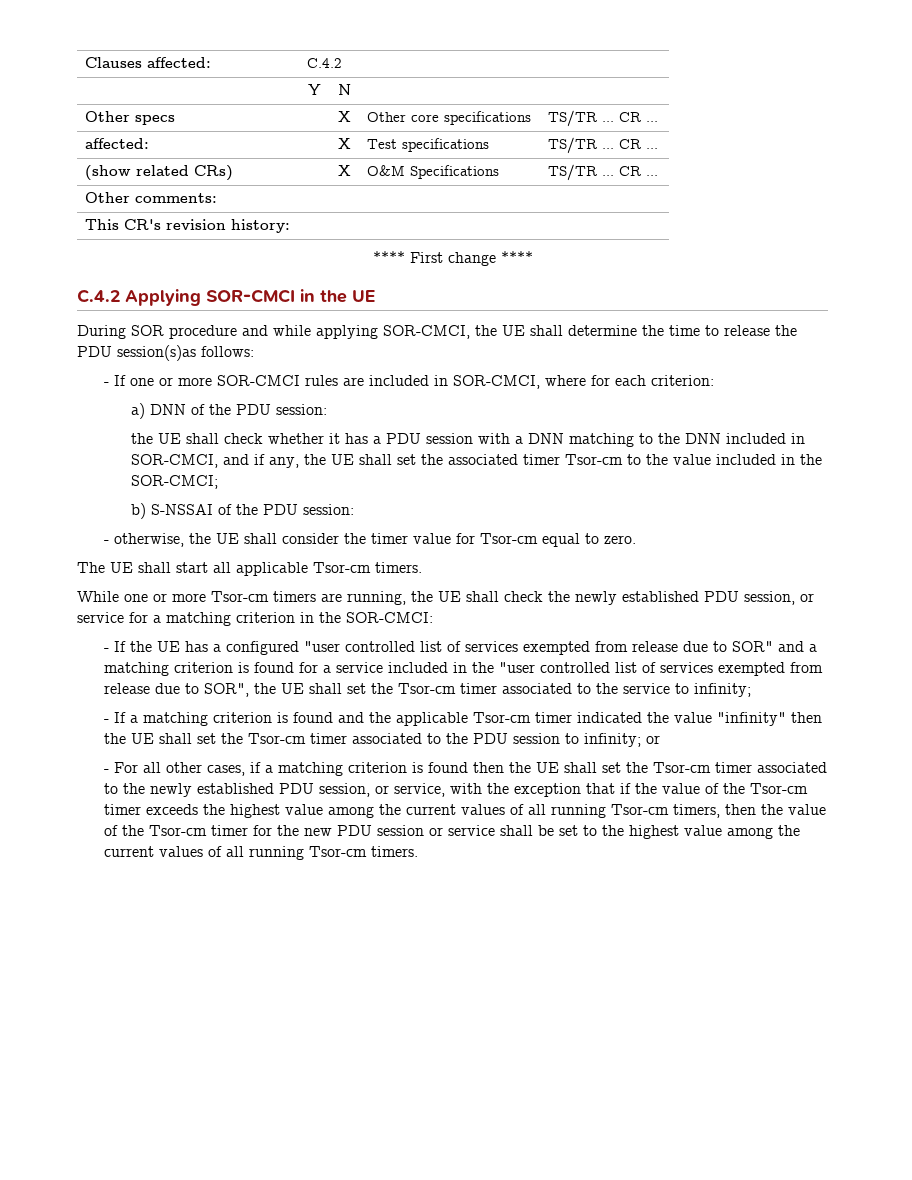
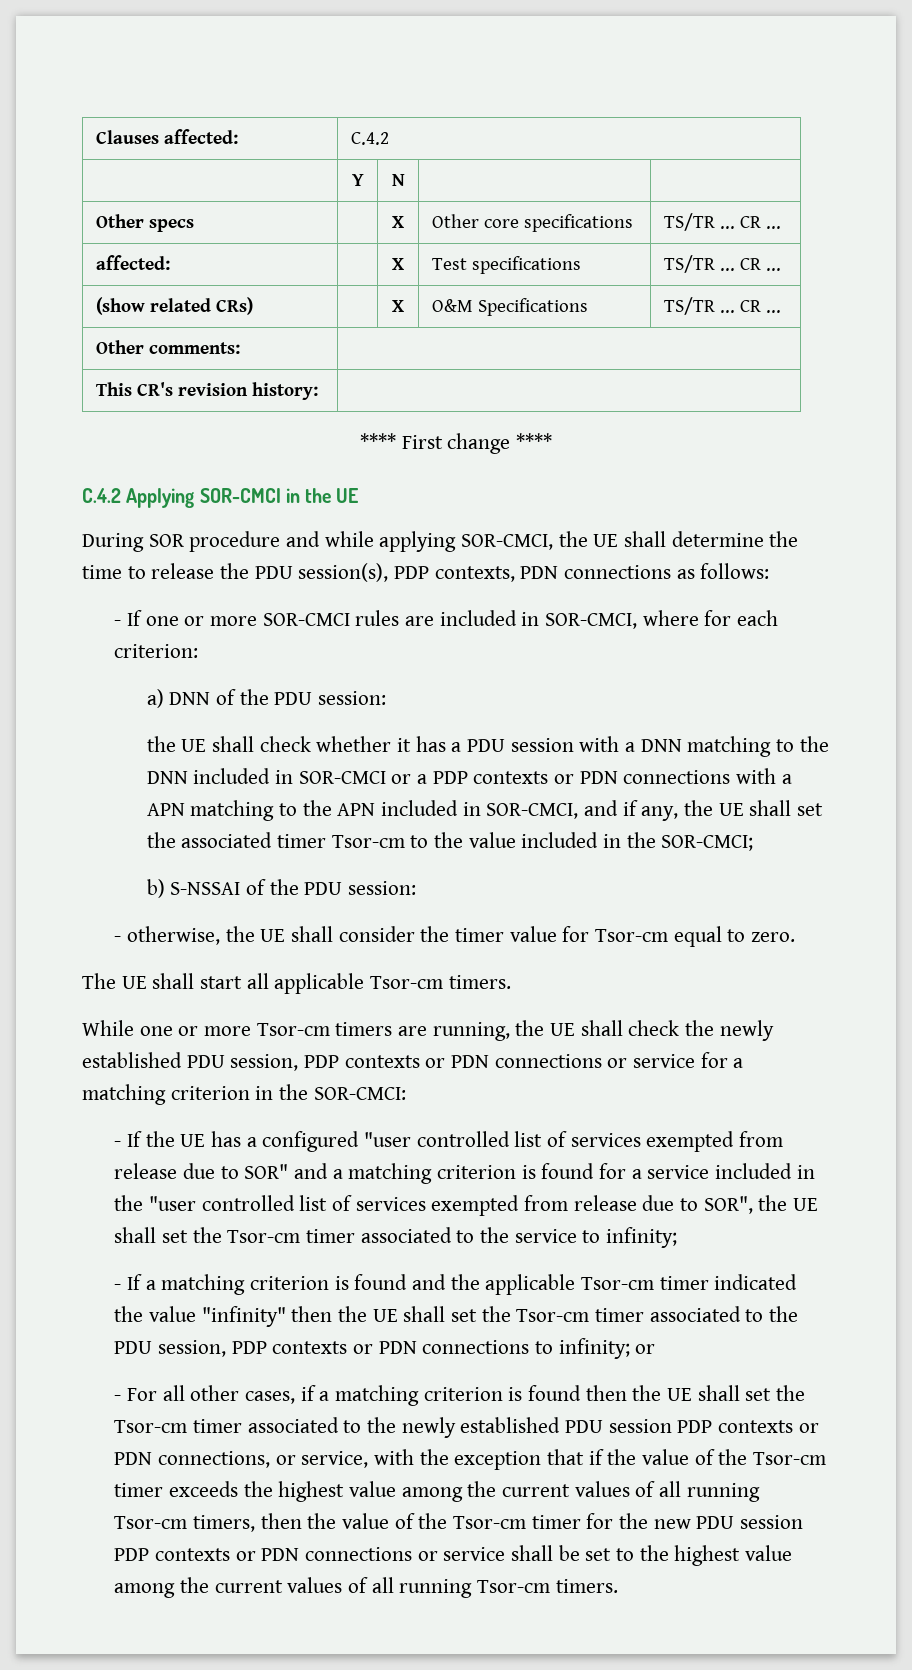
[117,345,196,361] session(s)as -> [298,563,695,582] session(s), PDP contexts, PDN connections as
(806, 438) none -> [298,768,792,784] [146,800,481,821] SOR-CMCI or a PDP contexts or PDN connections with a APN matching to the APN included in
(795, 598) none -> [304,1054,602,1068] PDP contexts or PDN connections
[513,733,561,744] session -> [157,1340,530,1357] session, PDP contexts or PDN connections
[319,783,371,797] session, -> [608,1419,819,1433] [114,1451,270,1468] session PDP contexts or PDN connections,
(425, 830) none -> [114,1547,412,1561] PDP contexts or PDN connections

